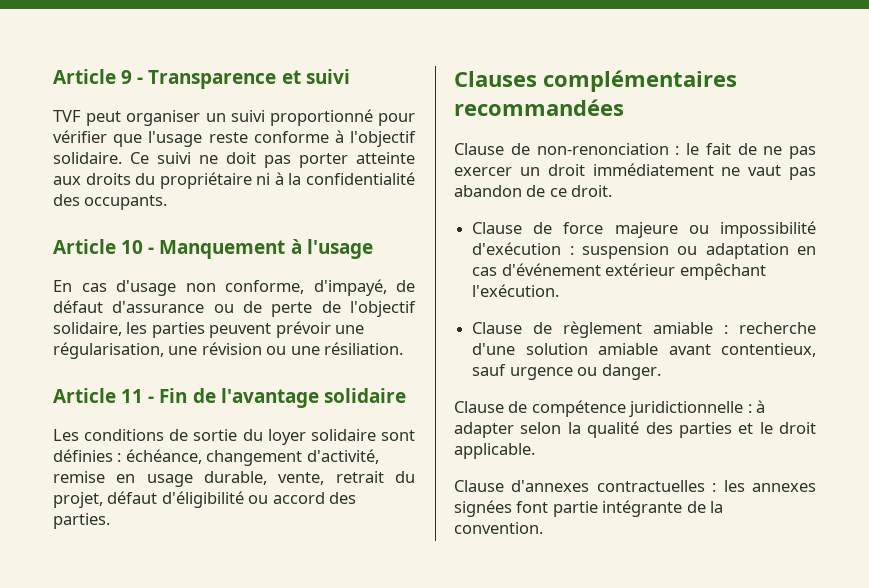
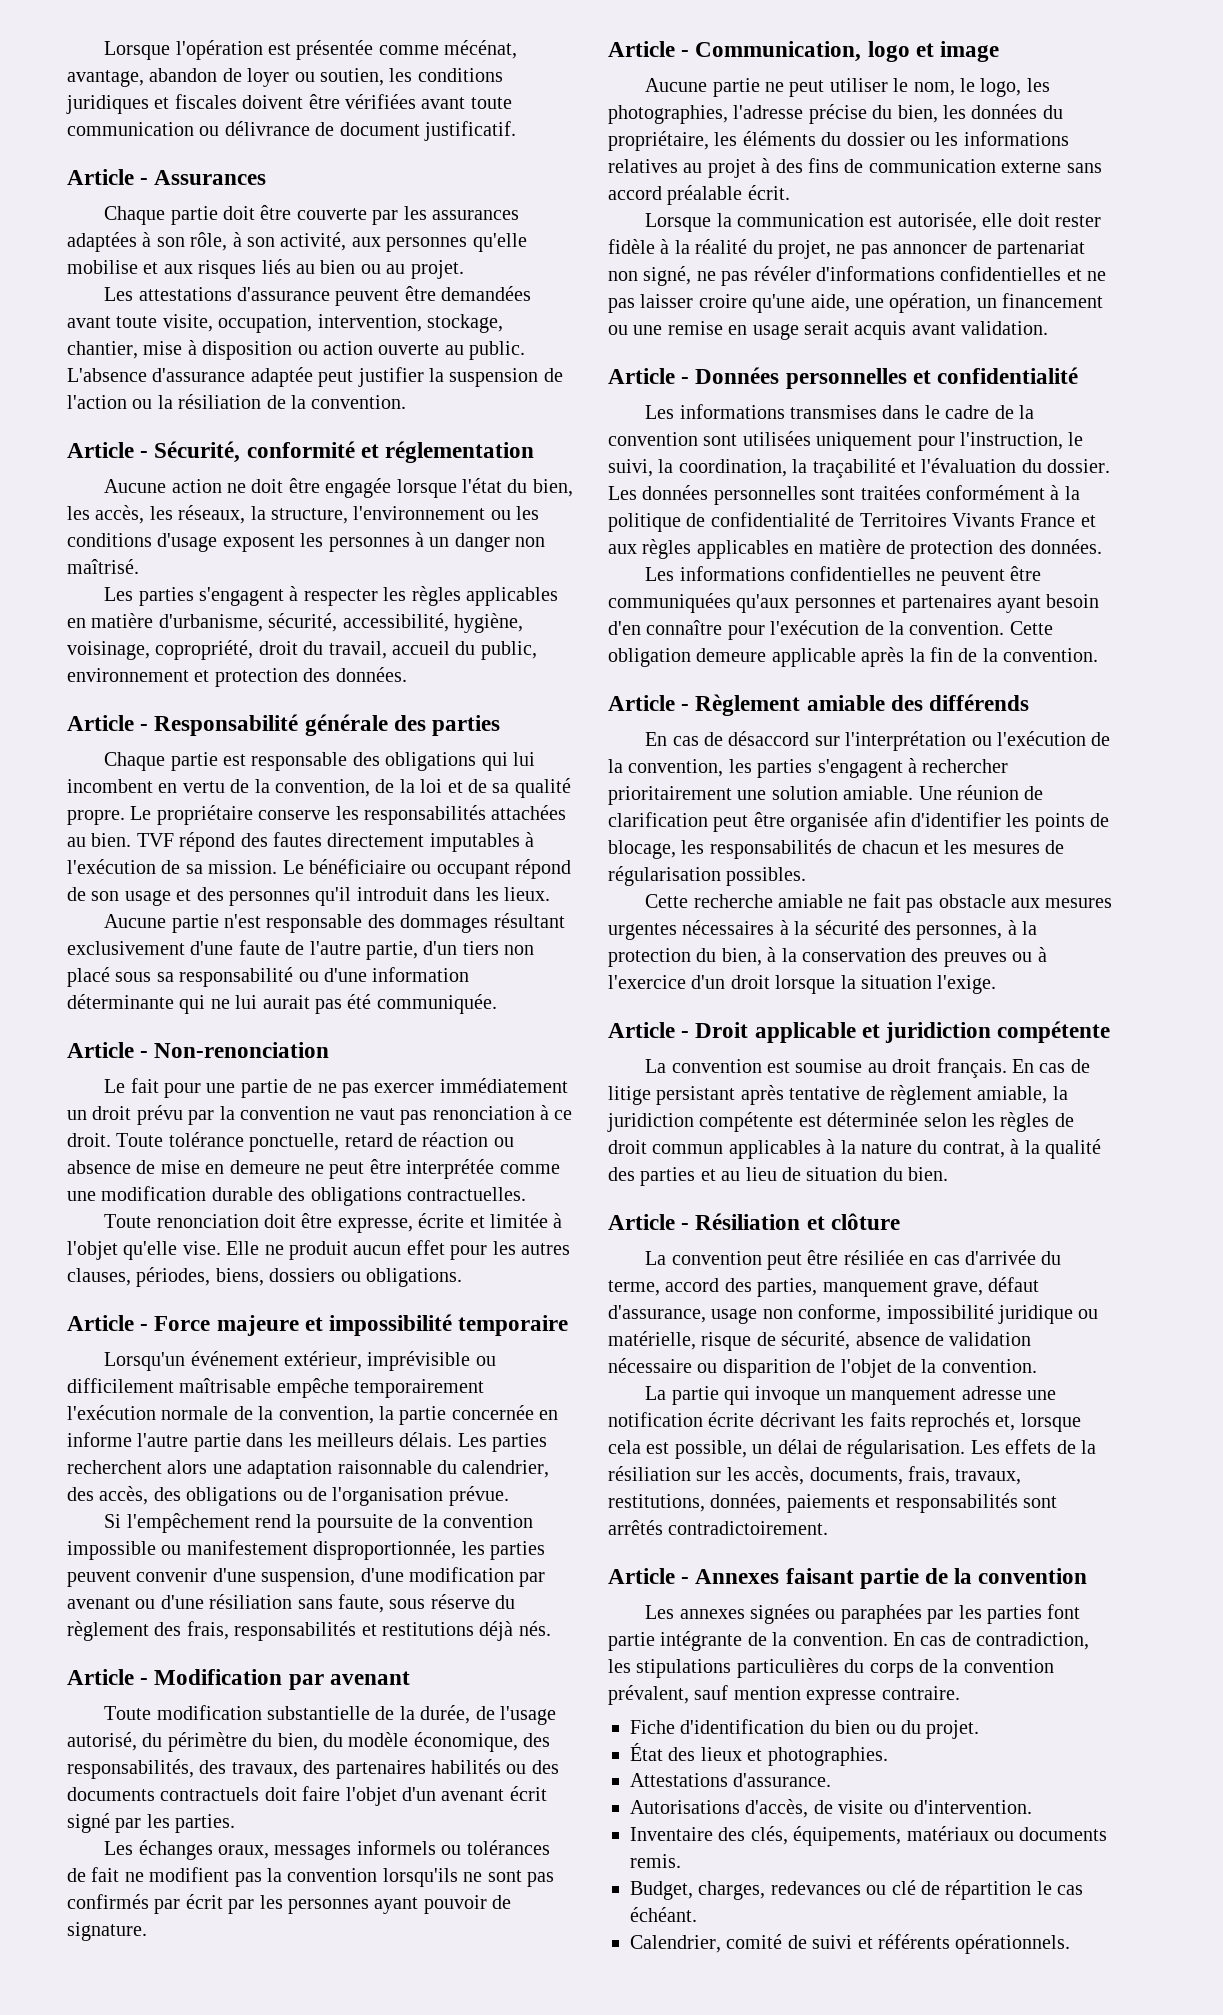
[53,69,350,89] [53,109,415,126] [53,130,416,147] [53,152,415,168] [53,172,416,189] [53,194,168,210] [53,239,373,259] [53,279,415,296] [53,300,416,317] [53,321,365,338] [53,342,404,359] [53,388,406,408] [53,429,415,445] [53,449,379,466] [53,471,415,487] [53,491,357,508] [53,513,110,529] [454,70,737,92] [454,99,624,116] [454,143,731,155] Article 9 - Transparence et suivi // TVF peut organiser un suivi proportionné pour vérifier que l'usage reste conforme à l'objectif solidaire. Ce suivi ne doit pas porter atteinte aux droits du propriétaire ni à la confidentialité des occupants. // Article 10 - Manquement à l'usage // En cas d'usage non conforme, d'impayé, de défaut d'assurance ou de perte de l'objectif solidaire, les parties peuvent prévoir une régularisation, une révision ou une résiliation. // Article 11 - Fin de l'avantage solidaire // Les conditions de sortie du loyer solidaire sont définies : échéance, changement d'activité, remise en usage durable, vente, retrait du projet, défaut d'éligibilité ou accord des parties. // Clauses complémentaires recommandées // Clause de non-renonciation : le fait -> [104,40,518,60] [67,68,503,87] [66,94,512,114] [67,121,516,141] [67,169,267,185] [104,205,520,225] [67,232,527,252] [67,259,464,279] [104,286,532,306] [67,314,503,333] [67,340,526,360] [67,367,563,387] [67,394,407,409] [67,441,535,463] [104,478,573,498] [67,505,540,524] [67,532,546,552] [67,559,139,574] [104,586,559,606] [67,613,523,633] [67,640,537,660] [67,667,407,687] [67,714,501,736] [104,752,536,771] [67,778,571,798] [67,805,567,825] [67,832,535,852] [67,859,572,879] [67,887,550,906] [104,913,565,933] [67,940,535,960] [67,967,470,987] [67,994,497,1014] [67,1042,330,1058] [104,1078,288,1098] Lorsque l'opération est présentée comme mécénat, avantage, abandon de loyer ou soutien, les conditions juridiques et fiscales doivent être vérifiées avant toute communication ou délivrance de document justificatif. // Article - Assurances // Chaque partie doit être couverte par les assurances adaptées à son rôle, à son activité, aux personnes qu'elle mobilise et aux risques liés au bien ou au projet. // Les attestations d'assurance peuvent être demandées avant toute visite, occupation, intervention, stockage, chantier, mise à disposition ou action ouverte au public. L'absence d'assurance adaptée peut justifier la suspension de l'action ou la résiliation de la convention. // Article - Sécurité, conformité et réglementation // Aucune action ne doit être engagée lorsque l'état du bien, les accès, les réseaux, la structure, l'environnement ou les conditions d'usage exposent les personnes à un danger non maîtrisé. // Les parties s'engagent à respecter les règles applicables en matière d'urbanisme, sécurité, accessibilité, hygiène, voisinage, copropriété, droit du travail, accueil du public, environnement et protection des données. // Article - Responsabilité générale des parties // Chaque partie est responsable des obligations qui lui incombent en vertu de la convention, de la loi et de sa qualité propre. Le propriétaire conserve les responsabilités attachées au bien. TVF répond des fautes directement imputables à l'exécution de sa mission. Le bénéficiaire ou occupant répond de son usage et des personnes qu'il introduit dans les lieux. // Aucune partie n'est responsable des dommages résultant exclusivement d'une faute de l'autre partie, d'un tiers non placé sous sa responsabilité ou d'une information déterminante qui ne lui aurait pas été communiquée. // Article - Non-renonciation // Le fait pour une partie
(512, 171) none -> [439,1078,568,1093] immédiatement
[592,163,714,176] immédiatement -> [136,1105,330,1125] prévu par la convention
[454,185,546,197] abandon de -> [432,1105,549,1120] renonciation à
[472,221,816,238] [472,242,816,259] [472,263,766,280] [472,284,560,297] [472,321,817,338] [472,343,816,357] [472,364,661,380] [454,400,766,417] [454,422,562,438] // Clause de force majeure ou impossibilité d'exécution : suspension ou adaptation en cas d'événement extérieur empêchant l'exécution. // Clause de règlement amiable : recherche d'une solution amiable avant contentieux, sauf urgence ou danger. // Clause de compétence juridictionnelle : à adapter selon -> [116,1132,514,1152] [67,1159,560,1179] [67,1186,526,1206] [104,1213,563,1233] [67,1240,570,1260] [67,1267,462,1287] [67,1314,569,1336] [104,1351,496,1371] [67,1378,485,1398] [67,1405,559,1425] [67,1432,548,1452] [67,1460,550,1479] [67,1486,509,1506] [104,1513,534,1533] [67,1540,545,1560] [67,1567,546,1587] [67,1594,516,1613] [67,1621,551,1641] [67,1669,410,1690] [104,1705,557,1725] [67,1732,551,1752] [67,1759,559,1779] [67,1786,547,1806] [67,1813,236,1833] [104,1840,550,1860] [67,1867,554,1887] [67,1894,512,1914] [67,1922,147,1941] [608,41,1000,62] [645,78,1050,97] [608,104,1063,124] [608,131,1069,151] [608,158,1102,178] [608,185,790,205] [645,212,1102,232] [608,239,1085,259] [608,266,1107,286] [608,293,1104,313] [608,321,1049,340] [608,367,1079,389] [645,404,1035,419] [608,431,1084,451] [608,458,1111,478] [608,485,1080,505] [608,512,1096,532] [608,539,1103,559] [645,566,1042,586] [608,593,1100,613] [608,620,1053,640] [608,647,1099,667] [608,694,1030,716] [645,731,1111,751] [608,758,1009,778] [608,785,1044,805] [608,812,1110,832] [608,839,1065,859] [608,866,807,886] [645,893,1113,913] [608,920,1038,940] [608,947,1047,967] [608,975,997,994] [608,1021,1111,1043] [645,1058,1090,1078] [608,1085,1068,1105] [607,1112,1074,1132] [608,1139,1020,1159] Toute tolérance ponctuelle, retard de réaction ou absence de mise en demeure ne peut être interprétée comme une modification durable des obligations contractuelles. // Toute renonciation doit être expresse, écrite et limitée à l'objet qu'elle vise. Elle ne produit aucun effet pour les autres clauses, périodes, biens, dossiers ou obligations. // Article - Force majeure et impossibilité temporaire // Lorsqu'un événement extérieur, imprévisible ou difficilement maîtrisable empêche temporairement l'exécution normale de la convention, la partie concernée en informe l'autre partie dans les meilleurs délais. Les parties recherchent alors une adaptation raisonnable du calendrier, des accès, des obligations ou de l'organisation prévue. // Si l'empêchement rend la poursuite de la convention impossible ou manifestement disproportionnée, les parties peuvent convenir d'une suspension, d'une modification par avenant ou d'une résiliation sans faute, sous réserve du règlement des frais, responsabilités et restitutions déjà nés. // Article - Modification par avenant // Toute modification substantielle de la durée, de l'usage autorisé, du périmètre du bien, du modèle économique, des responsabilités, des travaux, des partenaires habilités ou des documents contractuels doit faire l'objet d'un avenant écrit signé par les parties. // Les échanges oraux, messages informels ou tolérances de fait ne modifient pas la convention lorsqu'ils ne sont pas confirmés par écrit par les personnes ayant pouvoir de signature. // Article - Communication, logo et image // Aucune partie ne peut utiliser le nom, le logo, les photographies, l'adresse précise du bien, les données du propriétaire, les éléments du dossier ou les informations relatives au projet à des fins de communication externe sans accord préalable écrit. // Lorsque la communication est autorisée, elle doit rester fidèle à la réalité du projet, ne pas annoncer de partenariat non signé, ne pas révéler d'informations confidentielles et ne pas laisser croire qu'une aide, une opération, un financement ou une remise en usage serait acquis avant validation. // Article - Données personnelles et confidentialité // Les informations transmises dans le cadre de la convention sont utilisées uniquement pour l'instruction, le suivi, la coordination, la traçabilité et l'évaluation du dossier. Les données personnelles sont traitées conformément à la politique de confidentialité de Territoires Vivants France et aux règles applicables en matière de protection des données. // Les informations confidentielles ne peuvent être communiquées qu'aux personnes et partenaires ayant besoin d'en connaître pour l'exécution de la convention. Cette obligation demeure applicable après la fin de la convention. // Article - Règlement amiable des différends // En cas de désaccord sur l'interprétation ou l'exécution de la convention, les parties s'engagent à rechercher prioritairement une solution amiable. Une réunion de clarification peut être organisée afin d'identifier les points de blocage, les responsabilités de chacun et les mesures de régularisation possibles. // Cette recherche amiable ne fait pas obstacle aux mesures urgentes nécessaires à la sécurité des personnes, à la protection du bien, à la conservation des preuves ou à l'exercice d'un droit lorsque la situation l'exige. // Article - Droit applicable et juridiction compétente // La convention est soumise au droit français. En cas de litige persistant après tentative de règlement amiable, la juridiction compétente est déterminée selon les règles de droit commun applicables à la nature du contrat, à
[759,422,816,434] [454,443,535,459] [454,480,816,492] [454,500,512,517] le droit applicable. // Clause d'annexes contractuelles : les annexes signées -> [721,1167,949,1181] [608,1213,900,1230] [645,1250,1062,1270] [608,1277,1040,1297] [608,1304,1099,1324] [608,1331,1032,1351] [608,1358,1037,1378] [645,1386,1057,1405] [608,1412,1081,1432] [608,1439,1096,1459] [608,1466,1022,1485] [608,1493,1057,1513] [608,1520,829,1535] [608,1568,1088,1589] [645,1604,1043,1624] au lieu de situation du bien. // Article - Résiliation et clôture // La convention peut être résiliée en cas d'arrivée du terme, accord des parties, manquement grave, défaut d'assurance, usage non conforme, impossibilité juridique ou matérielle, risque de sécurité, absence de validation nécessaire ou disparition de l'objet de la convention. // La partie qui invoque un manquement adresse une notification écrite décrivant les faits reprochés et, lorsque cela est possible, un délai de régularisation. Les effets de la résiliation sur les accès, documents, frais, travaux, restitutions, données, paiements et responsabilités sont arrêtés contradictoirement. // Article - Annexes faisant partie de la convention // Les annexes signées ou paraphées par les parties
(543, 528) none -> [893,1632,1090,1650] [608,1658,1054,1678] [608,1685,960,1705] [630,1719,980,1739] [630,1743,888,1766] [630,1773,832,1787] [630,1799,1032,1818] [630,1826,1108,1846] [630,1854,681,1868] [630,1880,1084,1900] [630,1907,697,1922] [630,1934,1071,1954] En cas de contradiction, les stipulations particulières du corps de la convention prévalent, sauf mention expresse contraire. // Fiche d'identification du bien ou du projet. // État des lieux et photographies. // Attestations d'assurance. // Autorisations d'accès, de visite ou d'intervention. // Inventaire des clés, équipements, matériaux ou documents remis. // Budget, charges, redevances ou clé de répartition le cas échéant. // Calendrier, comité de suivi et référents opérationnels.

